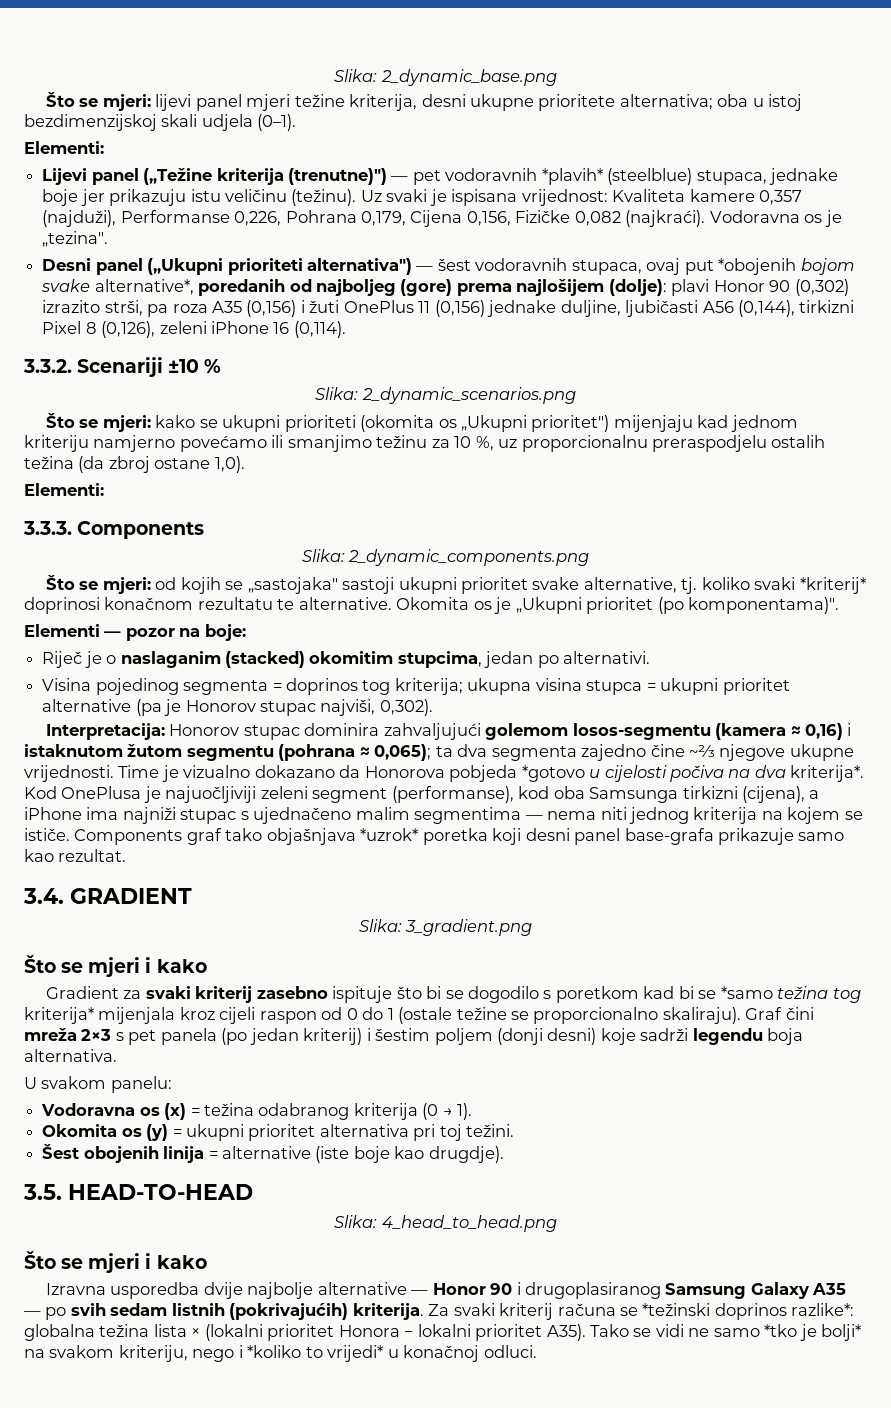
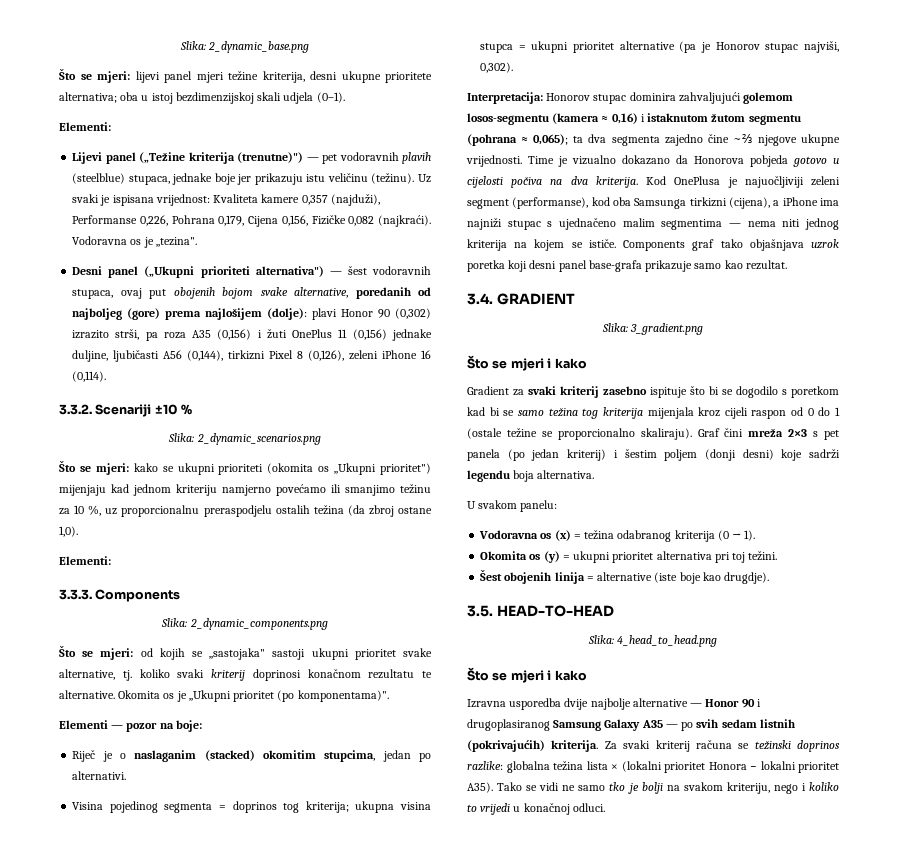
[541,168,603,185] *plavih* -> [402,152,432,164] plavih
[718,258,797,275] *obojenih -> [173,287,215,299] obojenih
[94,279,194,295] alternative*, -> [294,287,349,298] alternative,
[799,577,866,594] *kriterij* -> [211,669,245,681] kriterij
[521,765,585,782] *gotovo -> [793,156,827,167] gotovo
[790,765,865,782] kriterija*. -> [595,176,638,188] kriterija.
[360,828,419,841] *uzrok* -> [811,239,839,249] uzrok
[720,986,773,999] *samo -> [517,410,544,416] samo
[24,1007,94,1024] kriterija* -> [602,407,643,419] kriterija
[642,1303,855,1320] *težinski doprinos razlike*: -> [754,740,840,752] [467,761,503,771] težinski doprinos razlike:
[764,1324,862,1341] *tko je bolji* -> [609,782,663,794] tko je bolji
[247,1345,384,1362] *koliko to vrijedi* -> [809,782,839,791] [467,803,511,815] koliko to vrijedi

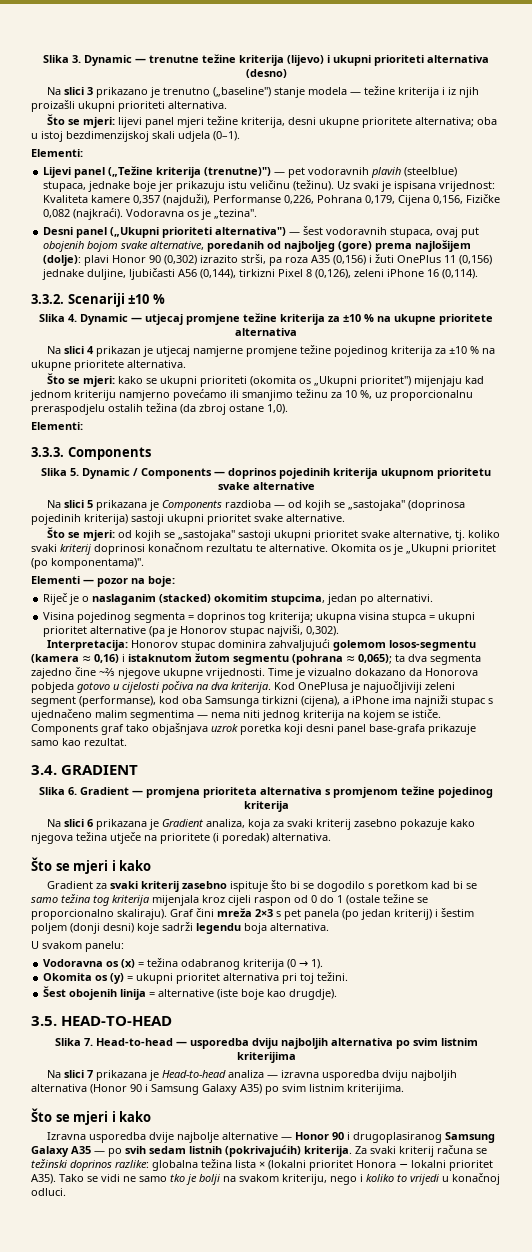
[179,41,310,53] Slika: 2_dynamic_base.png -> [43,54,489,66] [245,69,287,78] [47,86,480,98] [31,100,227,112] Slika 3. Dynamic — trenutne težine kriterija (lijevo) i ukupni prioriteti alternativa (desno) // Na slici 3 prikazano je trenutno („baseline") stanje modela — težine kriterija i iz njih proizašli ukupni prioriteti alternativa.
[168,433,321,445] Slika: 2_dynamic_scenarios.png -> [39,313,493,325] [235,328,297,336] [47,345,496,357] [31,360,186,371] Slika 4. Dynamic — utjecaj promjene težine kriterija za ±10 % na ukupne prioritete alternativa // Na slici 4 prikazan je utjecaj namjerne promjene težine pojedinog kriterija za ±10 % na ukupne prioritete alternativa.
[161,618,328,630] Slika: 2_dynamic_components.png -> [41,468,491,479] [217,482,315,490] [47,500,466,511] [31,514,345,525] Slika 5. Dynamic / Components — doprinos pojedinih kriterija ukupnom prioritetu svake alternative // Na slici 5 prikazana je Components razdioba — od kojih se „sastojaka" (doprinosa pojedinih kriterija) sastoji ukupni prioritet svake alternative.
[601,323,704,335] Slika: 3_gradient.png -> [39,786,493,798] [243,801,289,812] [47,819,476,830] [31,832,331,844] Slika 6. Gradient — promjena prioriteta alternativa s promjenom težine pojedinog kriterija // Na slici 6 prikazana je Gradient analiza, koja za svaki kriterij zasebno pokazuje kako njegova težina utječe na prioritete (i poredak) alternativa.
[587,635,718,647] Slika: 4_head_to_head.png -> [54,1038,478,1049] [236,1052,296,1063] [47,1070,458,1081] [31,1084,404,1095] Slika 7. Head-to-head — usporedba dviju najboljih alternativa po svim listnim kriterijima // Na slici 7 prikazana je Head-to-head analiza — izravna usporedba dviju najboljih alternativa (Honor 90 i Samsung Galaxy A35) po svim listnim kriterijima.

